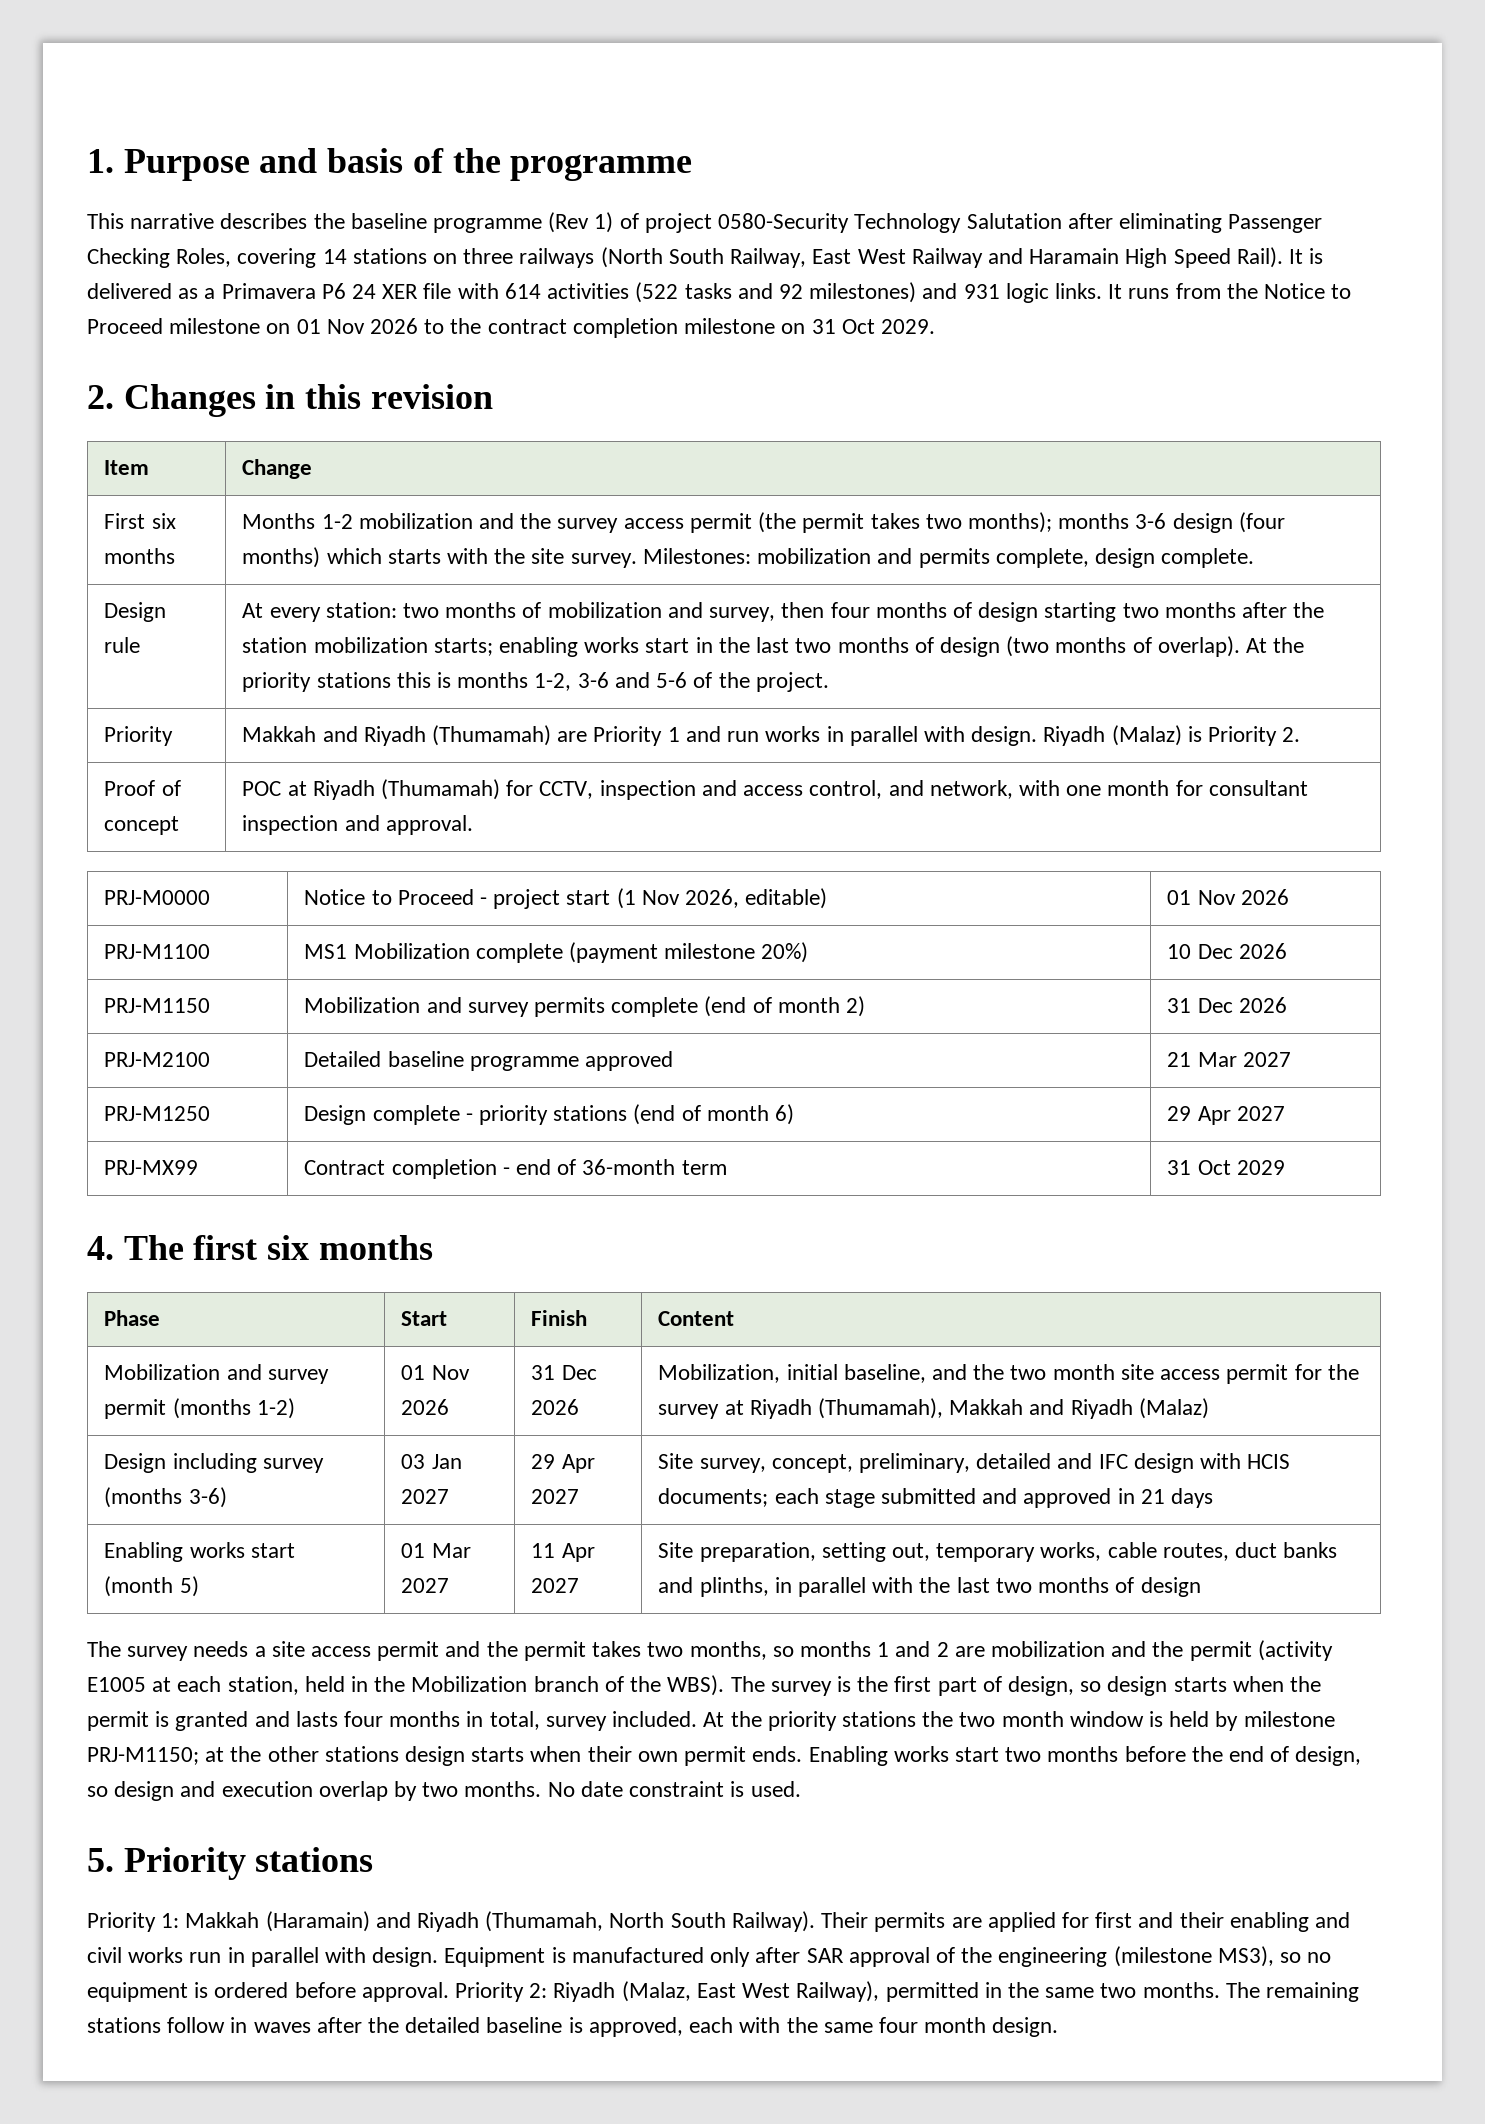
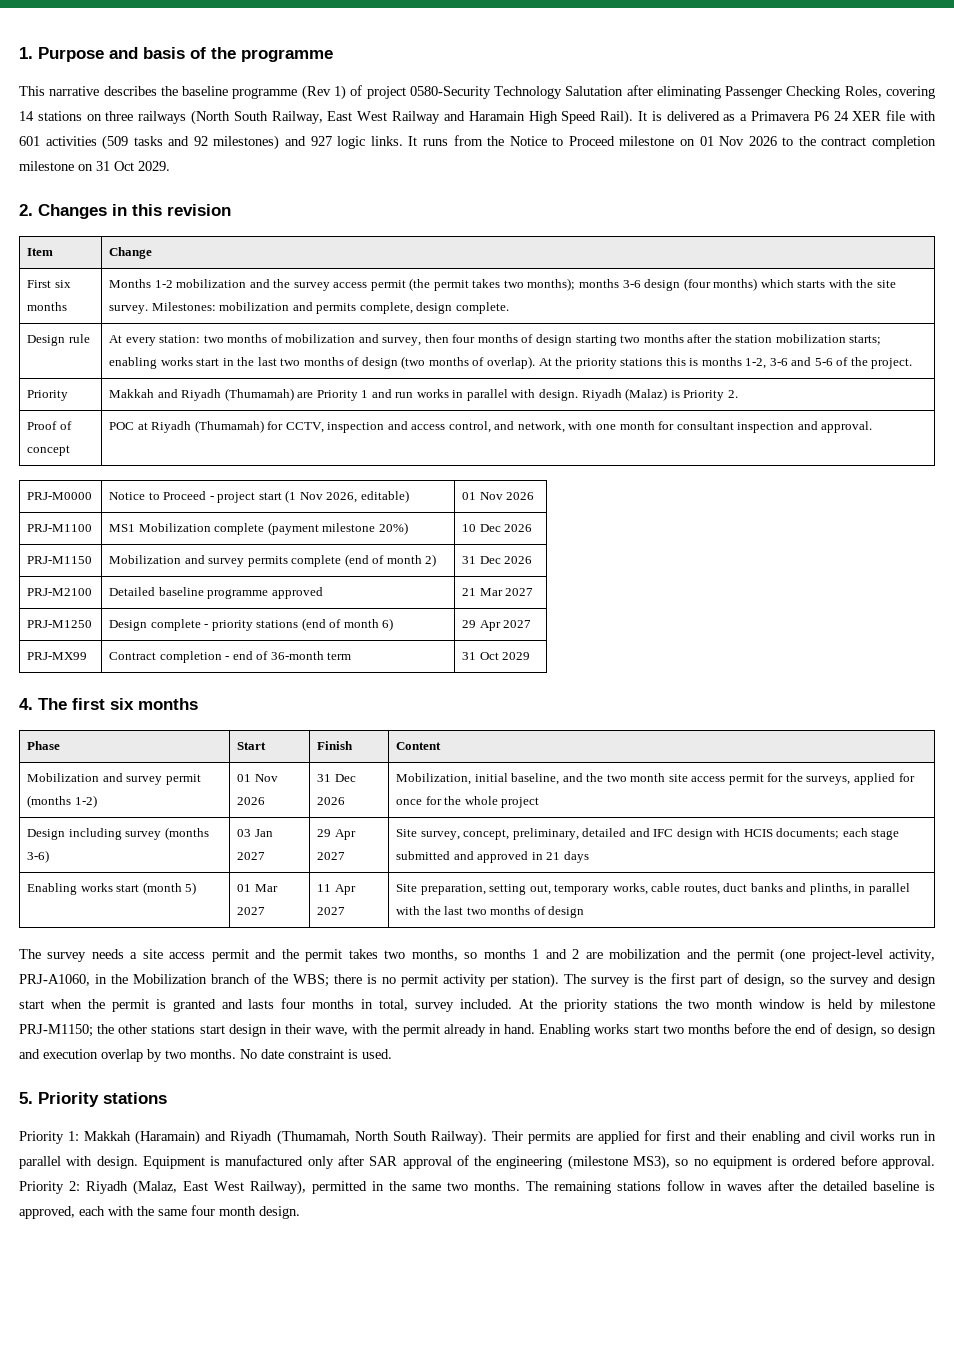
[504,282,679,303] 614 activities (522 -> [19,135,129,150] 601 activities (509
[963,284,1000,299] 931 -> [310,136,332,146] 927
[658,1398,1209,1419] survey at Riyadh (Thumamah), Makkah and Riyadh (Malaz) -> [806,773,915,785] [396,796,540,808] surveys, applied for once for the whole project
[1257,1640,1333,1661] [87,1676,345,1695] (activity E1005 at each station, held -> [780,948,936,963] [19,974,90,986] (one project-level activity, PRJ-A1060,
[667,1675,725,1696] WBS). -> [292,973,560,988] WBS; there is no permit activity per station).
[1107,1676,1227,1696] design starts -> [808,974,936,987] [19,1000,44,1009] the survey and design start
[205,1747,225,1762] at -> (93, 1030) none
[405,1746,803,1766] design starts when their own permit ends. -> [199,1024,536,1037] start design in their wave, with the permit already in hand.

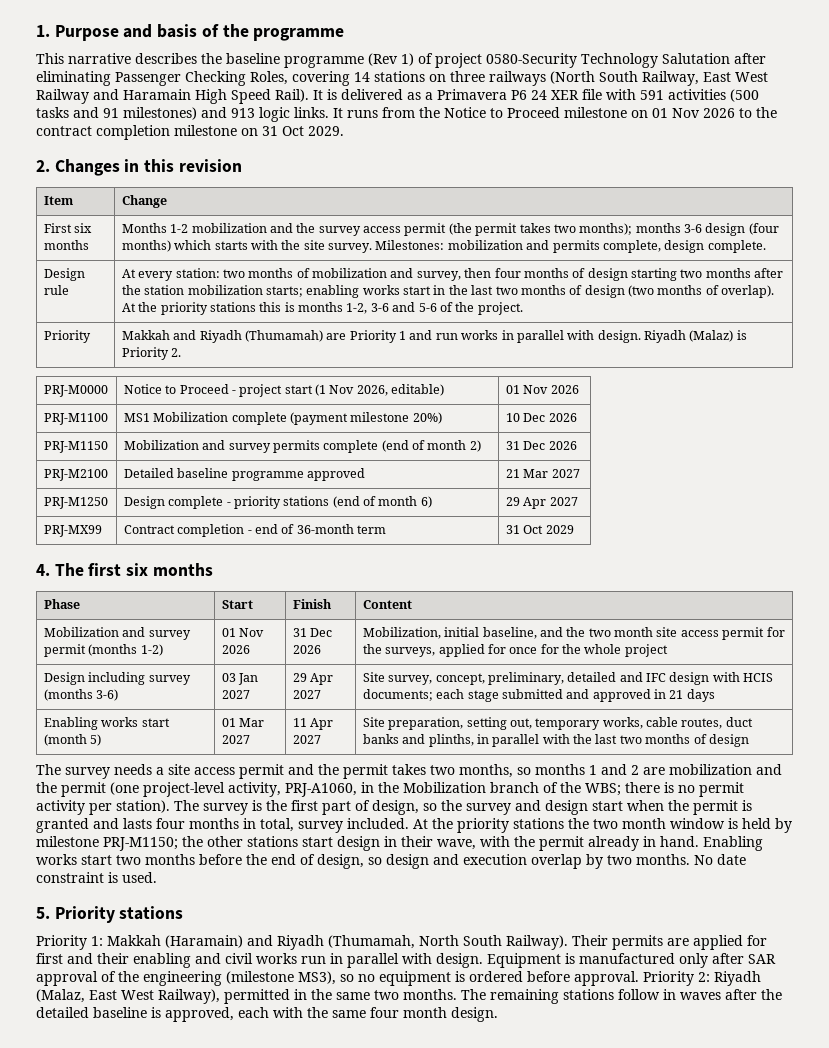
[19,135,129,150] 601 activities (509 -> [640,89,759,102] 591 activities (500
[193,136,208,146] 92 -> [103,108,119,118] 91
[310,136,332,146] 927 -> [231,108,255,118] 913
[27,421,72,430] [27,445,71,456] [109,420,873,433] // Proof of concept | POC at Riyadh (Thumamah) for CCTV, inspection and access control, and network, with one month for consultant inspection and approval. -> (182, 352) none

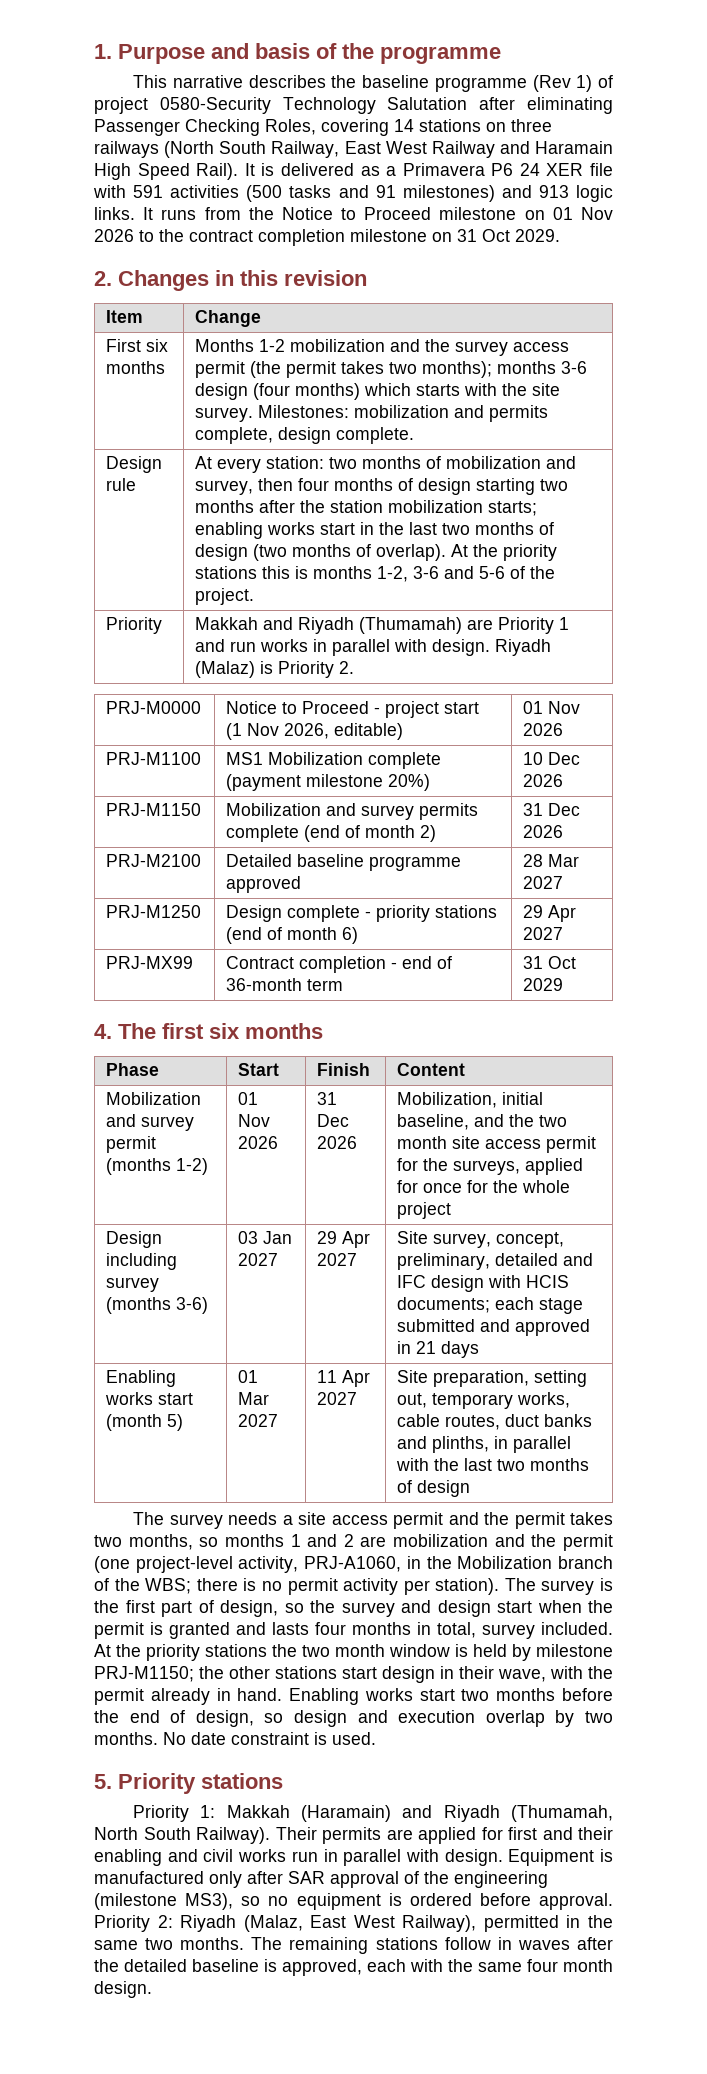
[505,469,520,478] 21 -> [523,854,544,867] 28

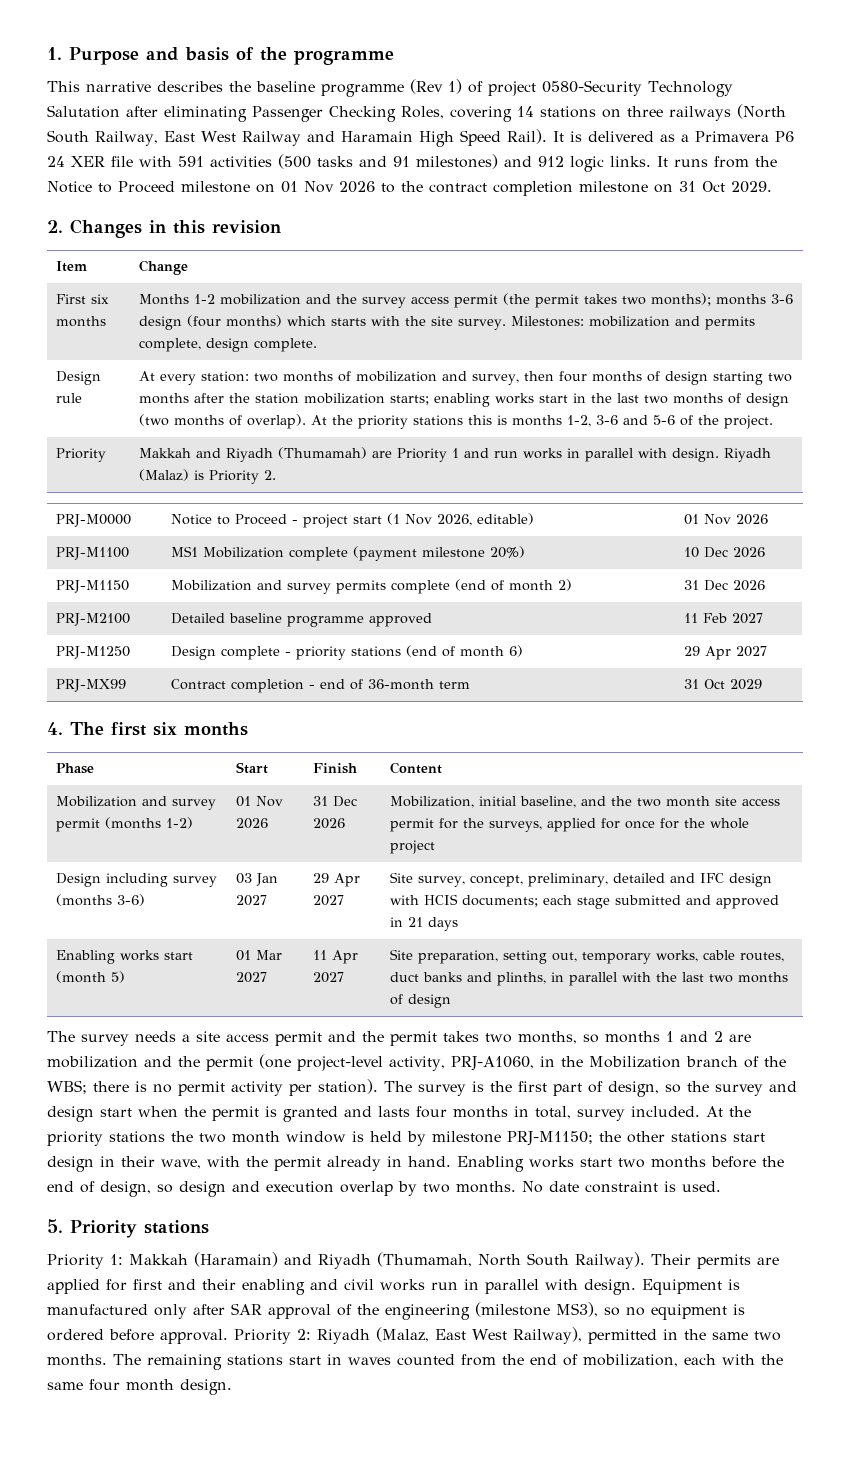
[538,185,569,198] 913 -> [538,156,564,167] 912
[523,854,580,867] 28 Mar -> [684,613,728,623] 11 Feb
[444,1937,491,1950] follow -> [289,1356,321,1365] start
[576,1937,613,1950] [94,1959,362,1976] after the detailed baseline is approved, -> [397,1354,678,1367] counted from the end of mobilization,

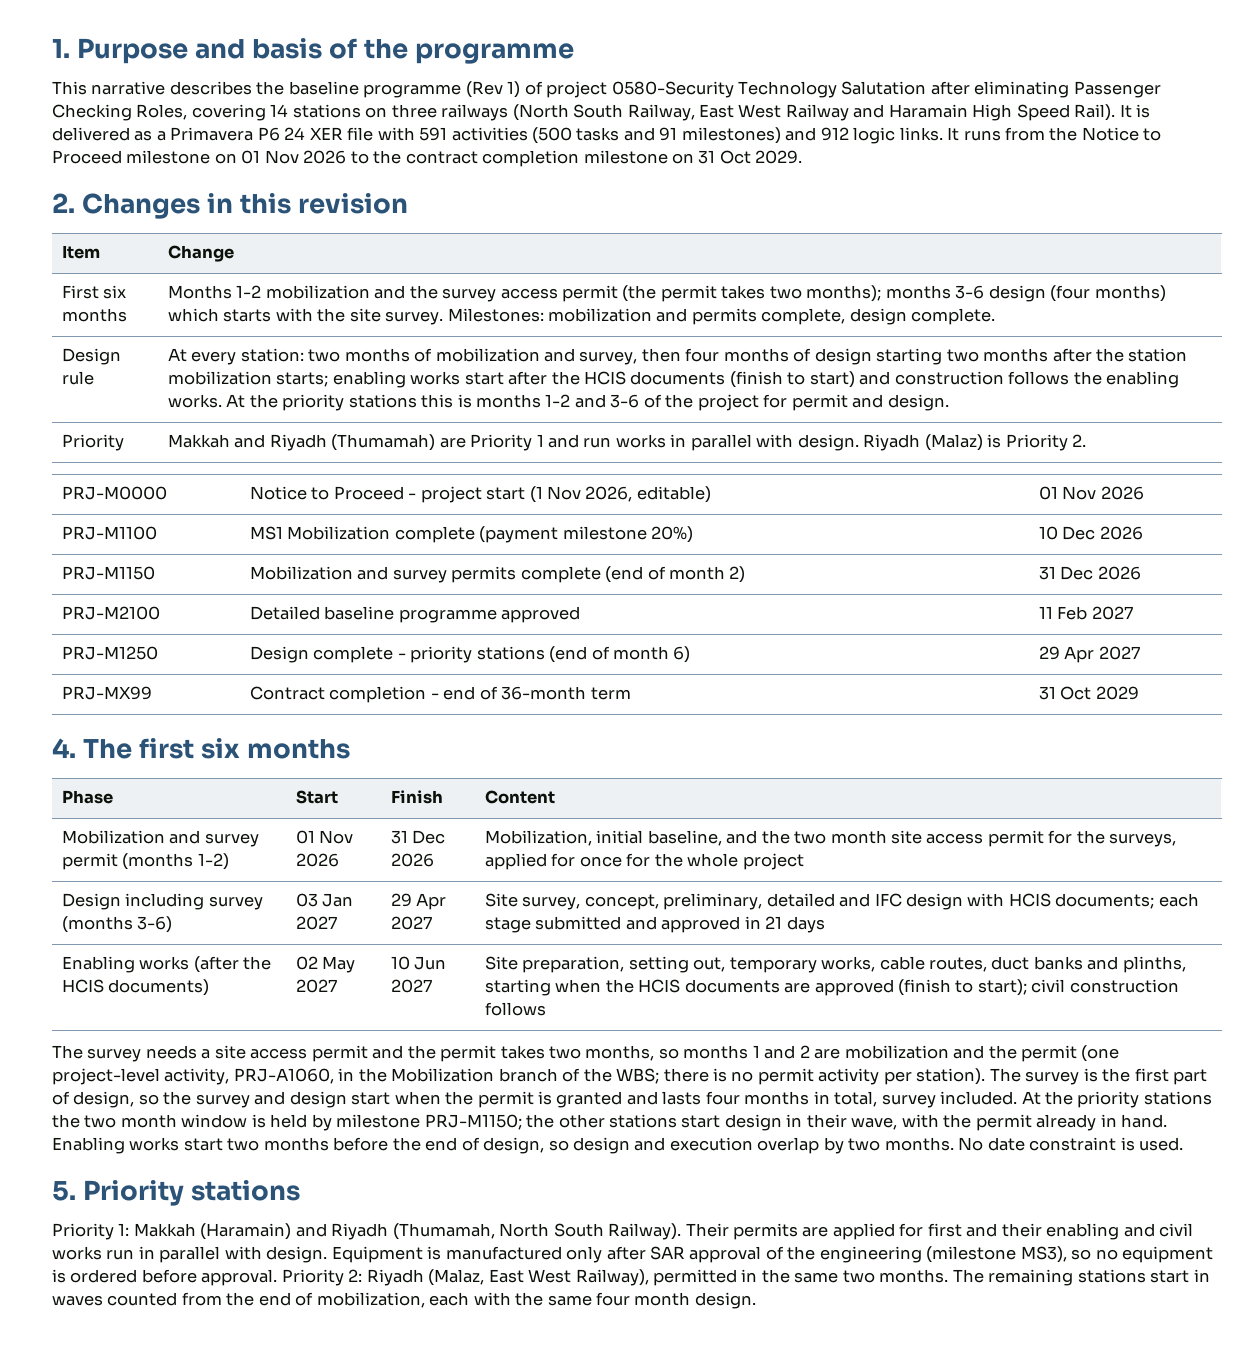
[573,393,790,407] [139,414,307,429] in the last two months of design (two months of overlap). -> [508,371,1180,388] [167,394,222,408] after the HCIS documents (finish to start) and construction follows the enabling works.
[567,415,774,429] 1-2, 3-6 and 5-6 of the project. -> [545,394,949,411] 1-2 and 3-6 of the project for permit and design.
[164,952,194,960] [56,971,126,983] [236,950,283,961] [236,972,268,983] [313,950,359,964] start (month 5) | 01 Mar 2027 | 11 Apr -> [193,956,272,973] [61,979,210,996] [295,956,356,973] [295,979,337,993] [390,956,447,970] (after the HCIS documents) | 02 May 2027 | 10 Jun
[551,972,789,986] [390,994,452,1008] in parallel with the last two months of design -> [484,979,1179,996] [484,1002,546,1016] starting when the HCIS documents are approved (finish to start); civil construction follows

